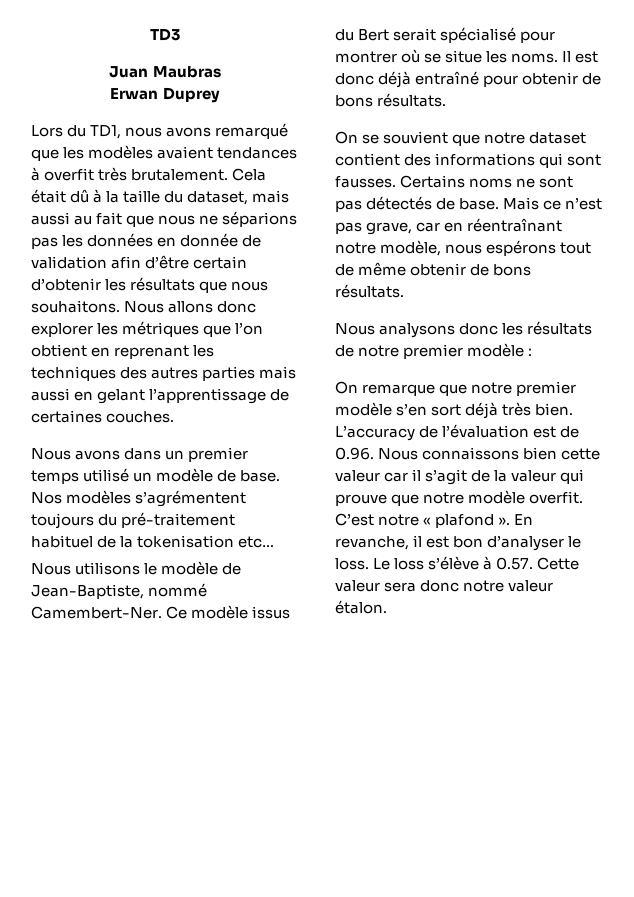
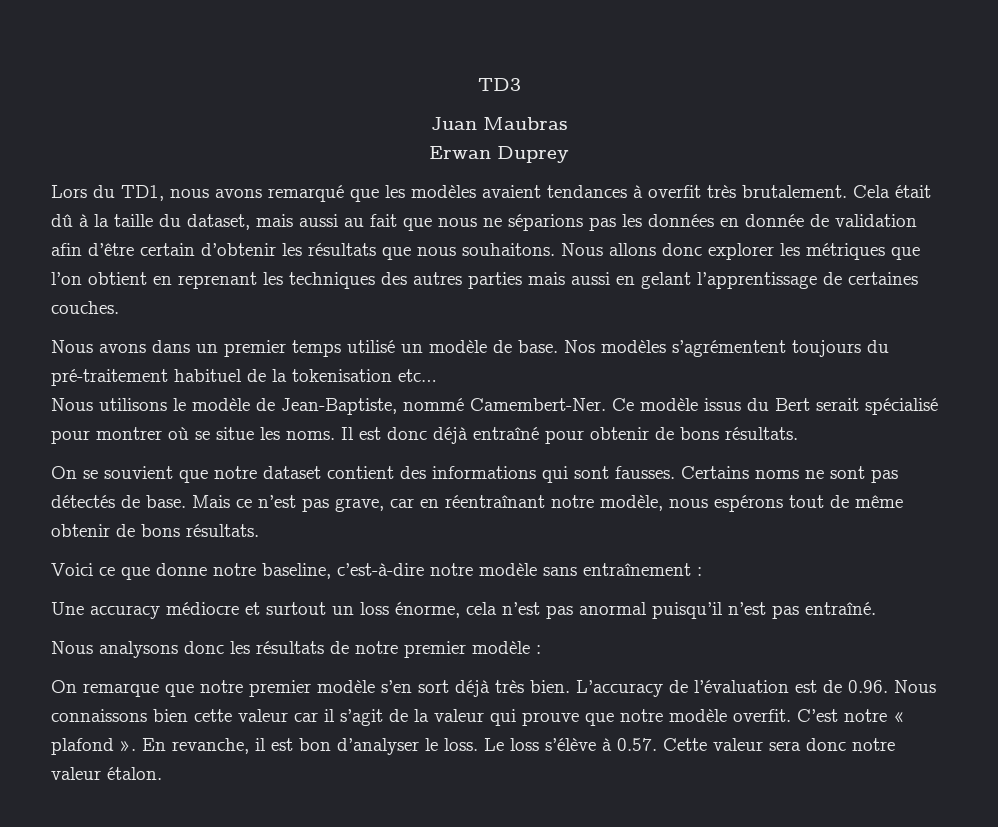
(404, 291) none -> [51,563,702,580] [51,602,876,619] // Voici ce que donne notre baseline, c’est-à-dire notre modèle sans entraînement : // Une accuracy médiocre et surtout un loss énorme, cela n’est pas anormal puisqu’il n’est pas entraîné.

